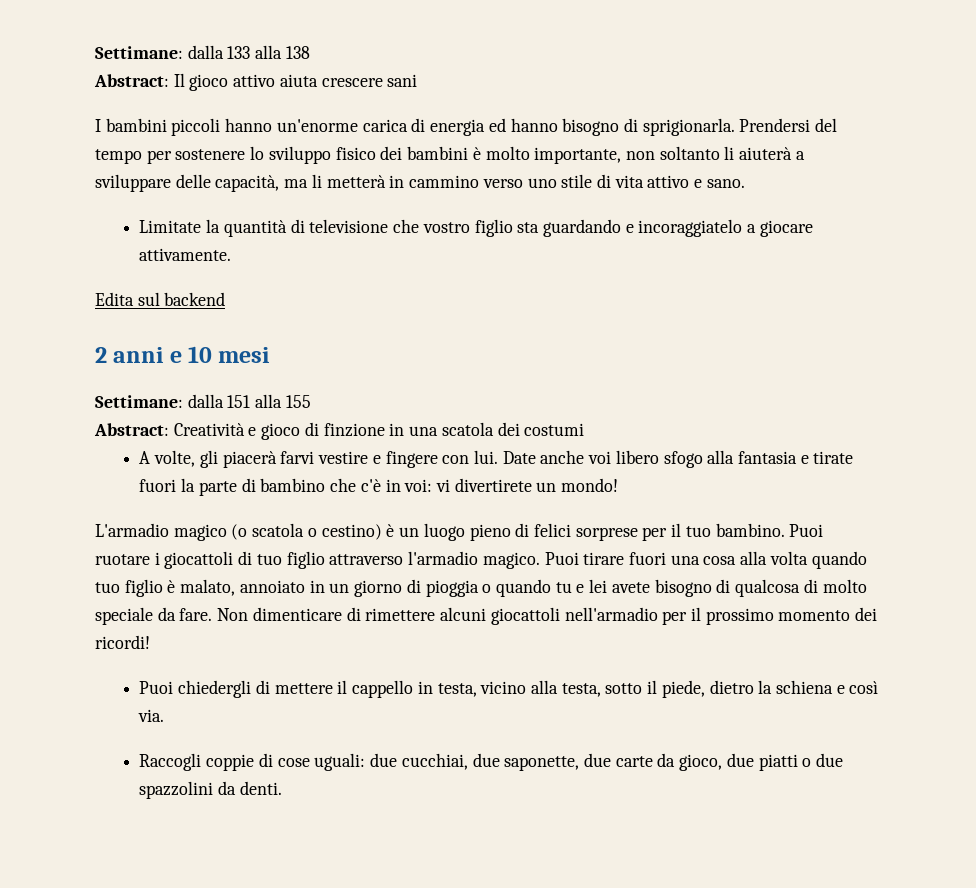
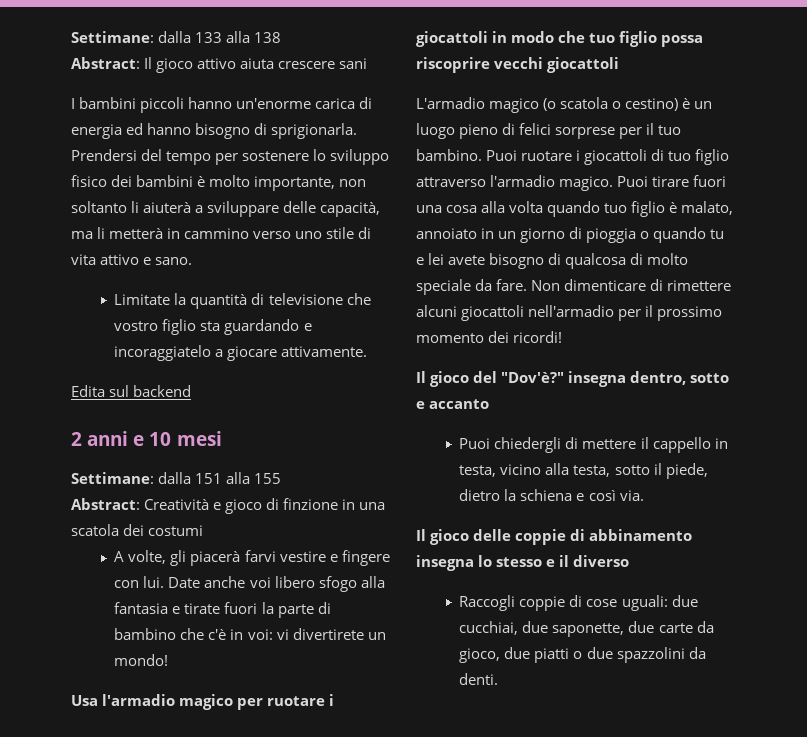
(619, 485) none -> [71,694,335,710] [416,31,704,47] [416,57,620,73] // Usa l'armadio magico per ruotare i giocattoli in modo che tuo figlio possa riscoprire vecchi giocattoli
(150, 642) none -> [416,371,730,387] [416,399,490,409] // Il gioco del "Dov'è?" insegna dentro, sotto e accanto
(165, 715) none -> [416,529,693,545] [416,555,630,571] // Il gioco delle coppie di abbinamento insegna lo stesso e il diverso

